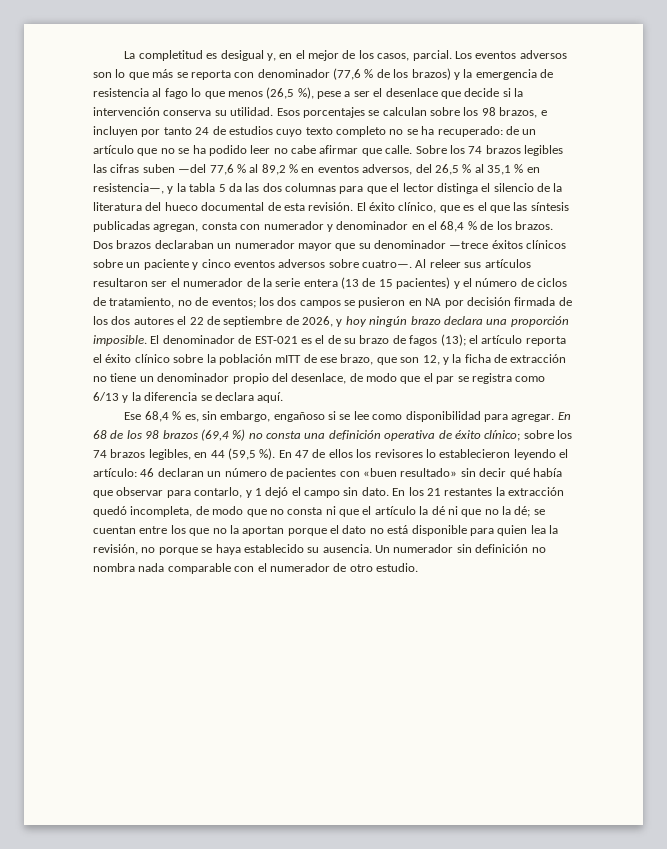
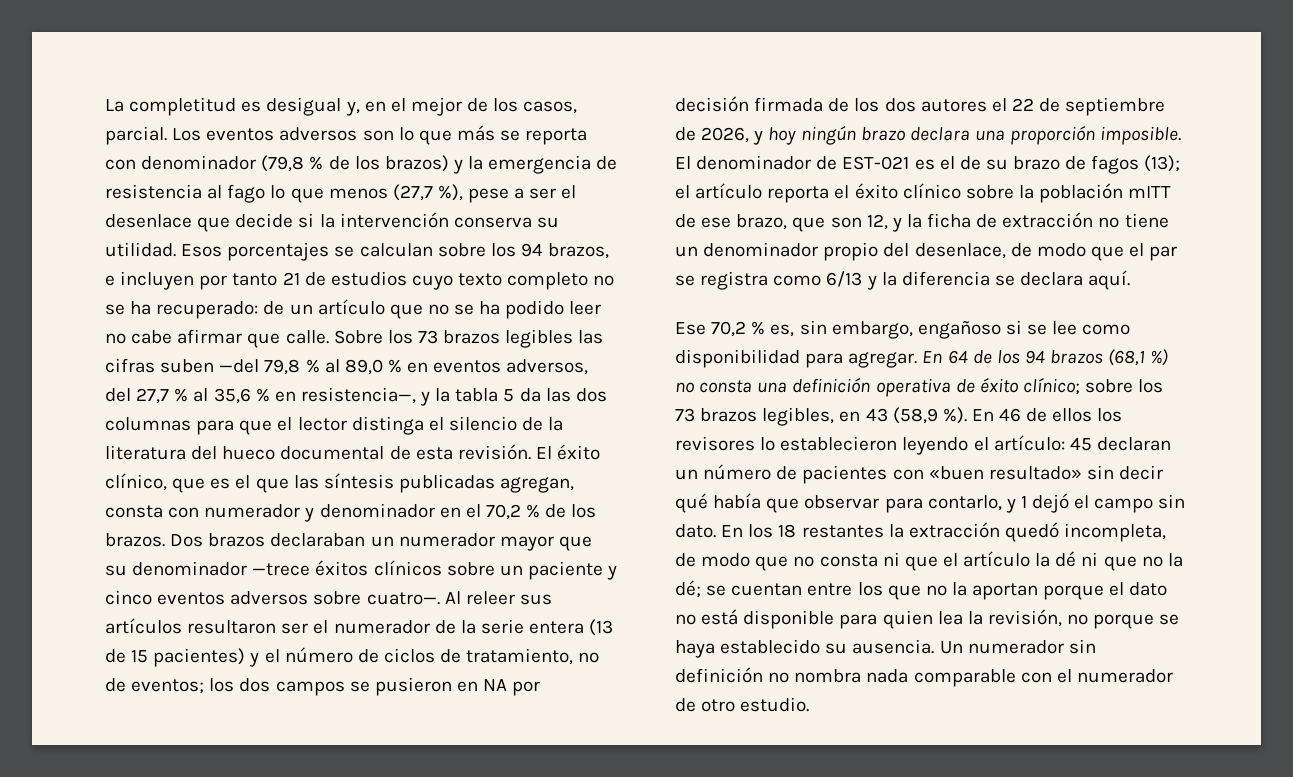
[333,68,361,80] (77,6 -> [261,155,305,172] (79,8
[266,87,295,99] (26,5 -> [392,184,433,201] (27,7
[481,107,496,116] 98 -> [520,243,543,257] 94
[195,127,210,135] 24 -> [282,272,300,285] 21
[468,146,483,154] 74 -> [417,330,438,344] 73
[209,164,286,175] 77,6 % al 89,2 -> [264,359,383,375] 79,8 % al 89,0
[434,164,511,175] 26,5 % al 35,1 -> [136,388,251,404] 27,7 % al 35,6
[440,221,465,232] 68,4 -> [485,504,521,520] 70,2
[144,411,169,422] 68,4 -> [711,321,747,337] 70,2
[93,429,229,441] 68 de los 98 brazos (69,4 -> [947,349,1146,366] 64 de los 94 brazos (68,1
[93,450,107,458] 74 -> [675,408,695,422] 73
[210,448,256,460] 44 (59,5 -> [865,407,938,424] 43 (58,9
[295,450,309,458] 47 -> [999,408,1022,422] 46
[140,468,155,477] 46 -> [1069,437,1092,451] 45
[426,488,441,496] 21 -> [778,524,797,538] 18

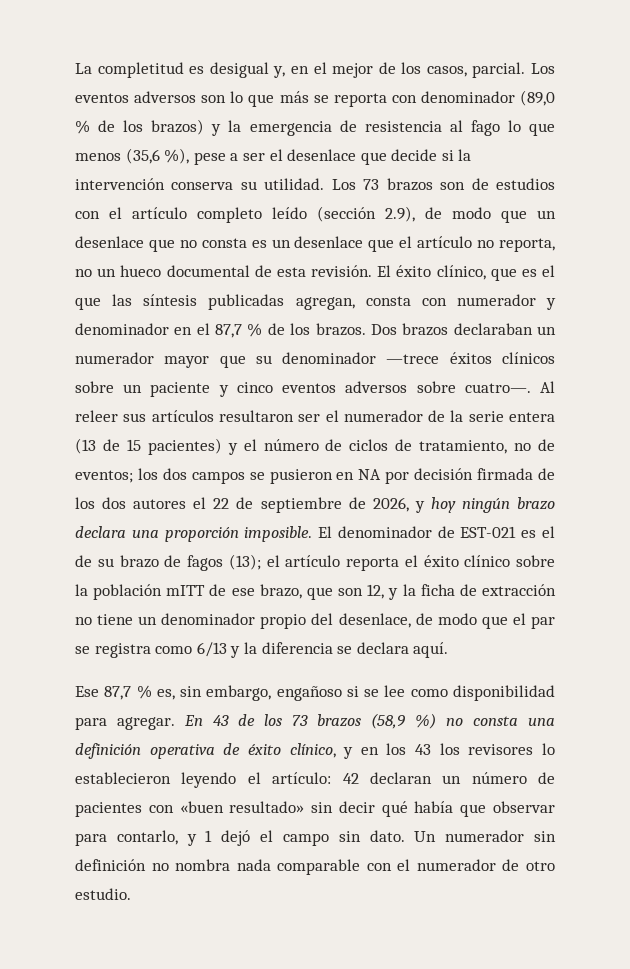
[261,155,305,172] (79,8 -> [520,90,555,106] (89,0
[392,184,433,201] (27,7 -> [125,148,160,164] (35,6
[181,242,610,261] [105,271,615,290] [105,299,602,319] [105,329,604,348] [105,358,589,375] [105,387,607,406] [105,416,564,435] [105,445,218,460] Esos porcentajes se calculan sobre los 94 brazos, e incluyen por tanto 21 de estudios cuyo texto completo no se ha recuperado: de un artículo que no se ha podido leer no cabe afirmar que calle. Sobre los 73 brazos legibles las cifras suben —del 79,8 % al 89,0 % en eventos adversos, del 27,7 % al 35,6 % en resistencia—, y la tabla 5 da las dos columnas para que el lector distinga el silencio de la literatura del -> [331,178,556,191] [75,206,556,223] [75,236,556,252] [75,268,117,277] Los 73 brazos son de estudios con el artículo completo leído (sección 2.9), de modo que un desenlace que no consta es un desenlace que el artículo no reporta, no un
[485,504,521,520] 70,2 -> [215,324,243,338] 87,7
[711,321,747,337] 70,2 -> [104,686,132,700] 87,7
[947,349,1146,366] 64 de los 94 brazos (68,1 -> [213,713,405,729] 43 de los 73 brazos (58,9
[1022,377,1164,395] [675,407,1093,426] clínico; sobre los 73 brazos legibles, en 43 (58,9 %). En 46 de ellos -> [289,743,432,759] clínico, y en los 43
[1069,437,1092,451] 45 -> [342,773,359,784] 42
[721,522,1167,542] [675,551,1183,571] [675,580,1168,600] [675,609,1180,629] [675,639,935,658] En los 18 restantes la extracción quedó incompleta, de modo que no consta ni que el artículo la dé ni que no la dé; se cuentan entre los que no la aportan porque el dato no está disponible para quien lea la revisión, no porque se haya establecido su ausencia. -> (405, 836) none

